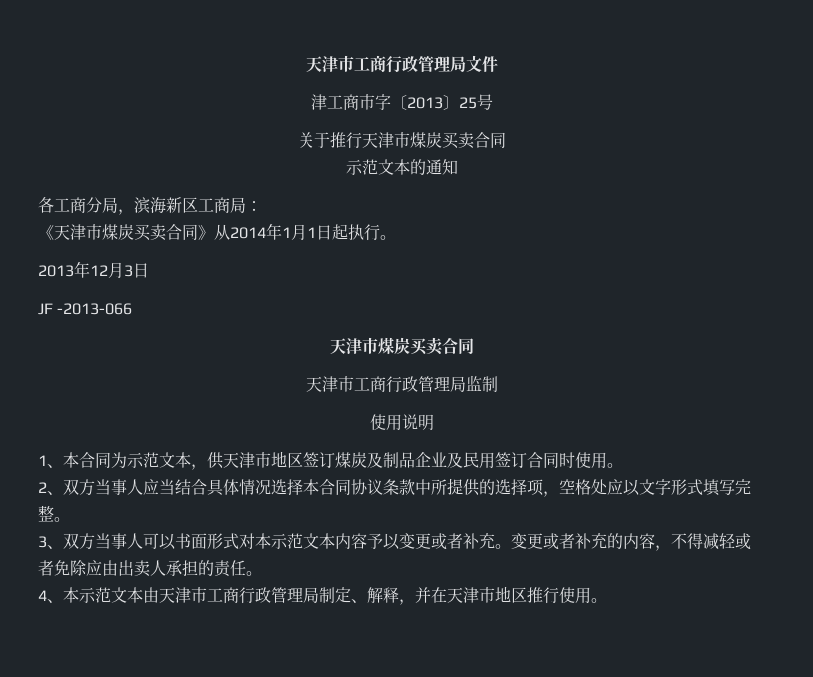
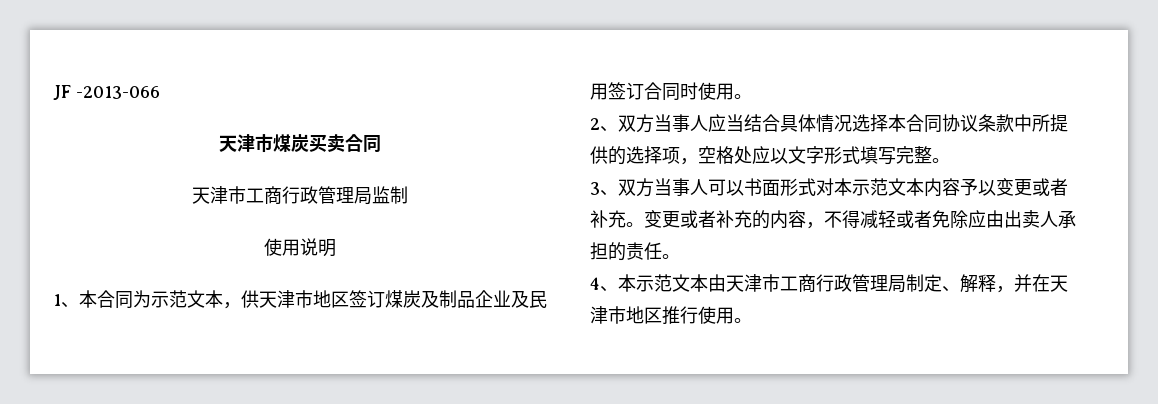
[306,55,498,73] [311,94,493,111] [298,132,506,149] [346,159,458,175] [38,197,262,215] [38,223,396,241] [38,261,149,278] 天津市工商行政管理局文件 // 津工商市字〔2013〕25号 // 关于推行天津市煤炭买卖合同 // 示范文本的通知 // 各工商分局，滨海新区工商局： // 《天津市煤炭买卖合同》从2014年1月1日起执行。 // 2013年12月3日 // -> (53, 92) none

